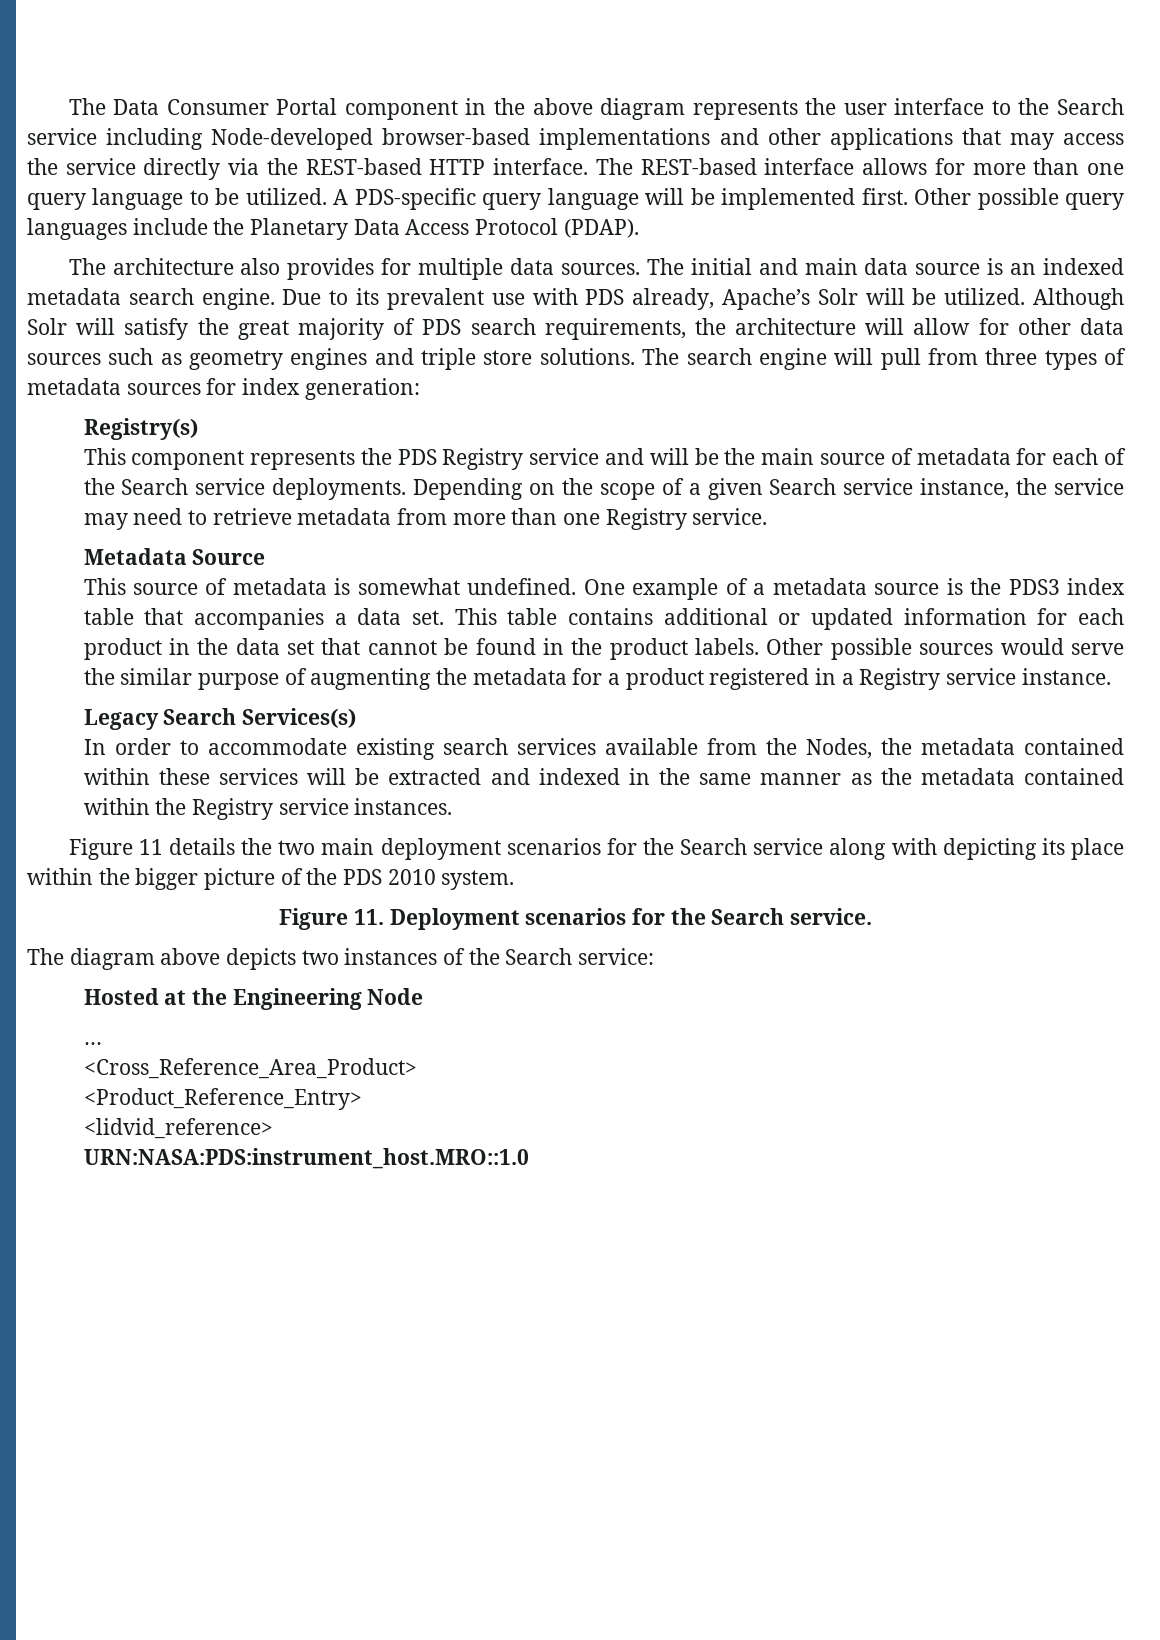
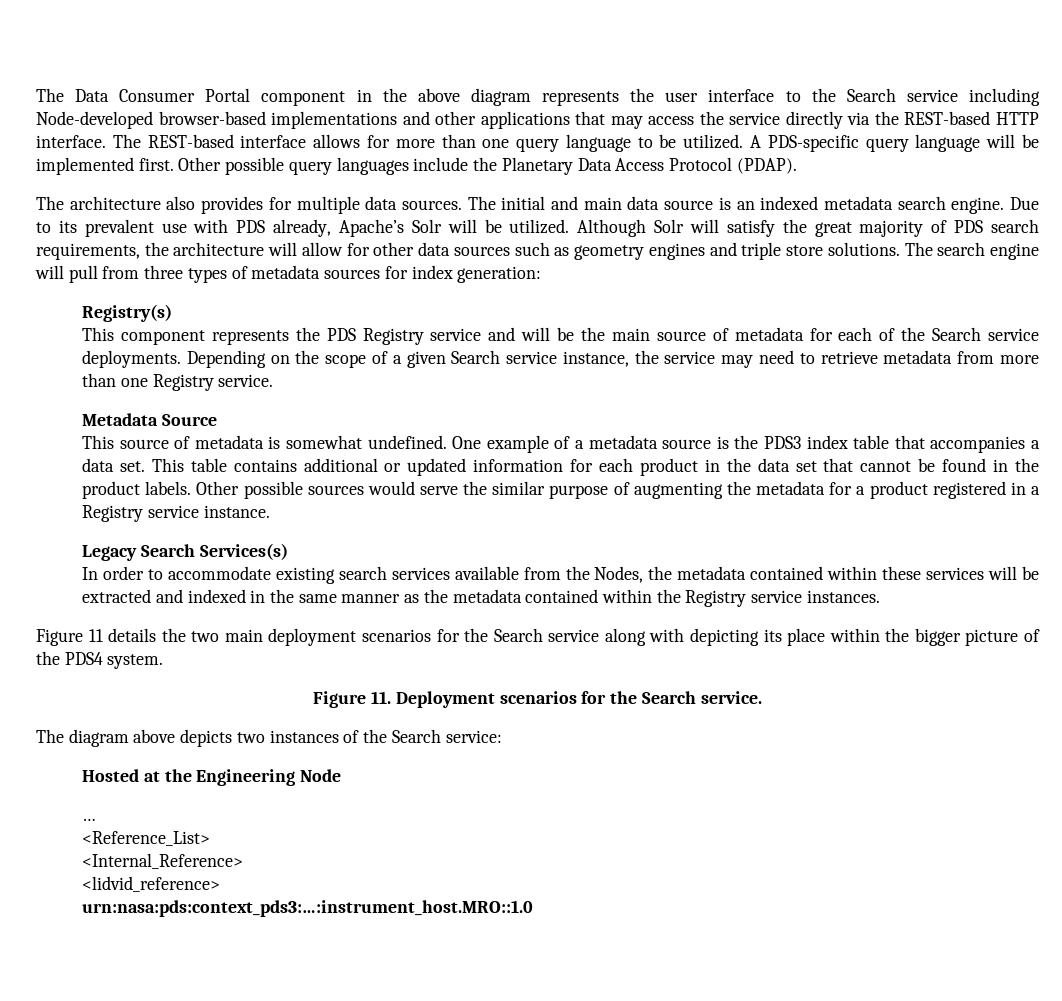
[343,869,436,885] PDS 2010 -> [64,652,103,665] PDS4
[83,1058,417,1079] [83,1088,362,1110] <Cross_Reference_Area_Product> // <Product_Reference_Entry> -> [82,831,211,846] [82,853,244,869] <Reference_List> // <Internal_Reference>
[83,1148,529,1169] URN:NASA:PDS:instrument_host.MRO::1.0 -> [82,900,534,917] urn:nasa:pds:context_pds3:…:instrument_host.MRO::1.0

